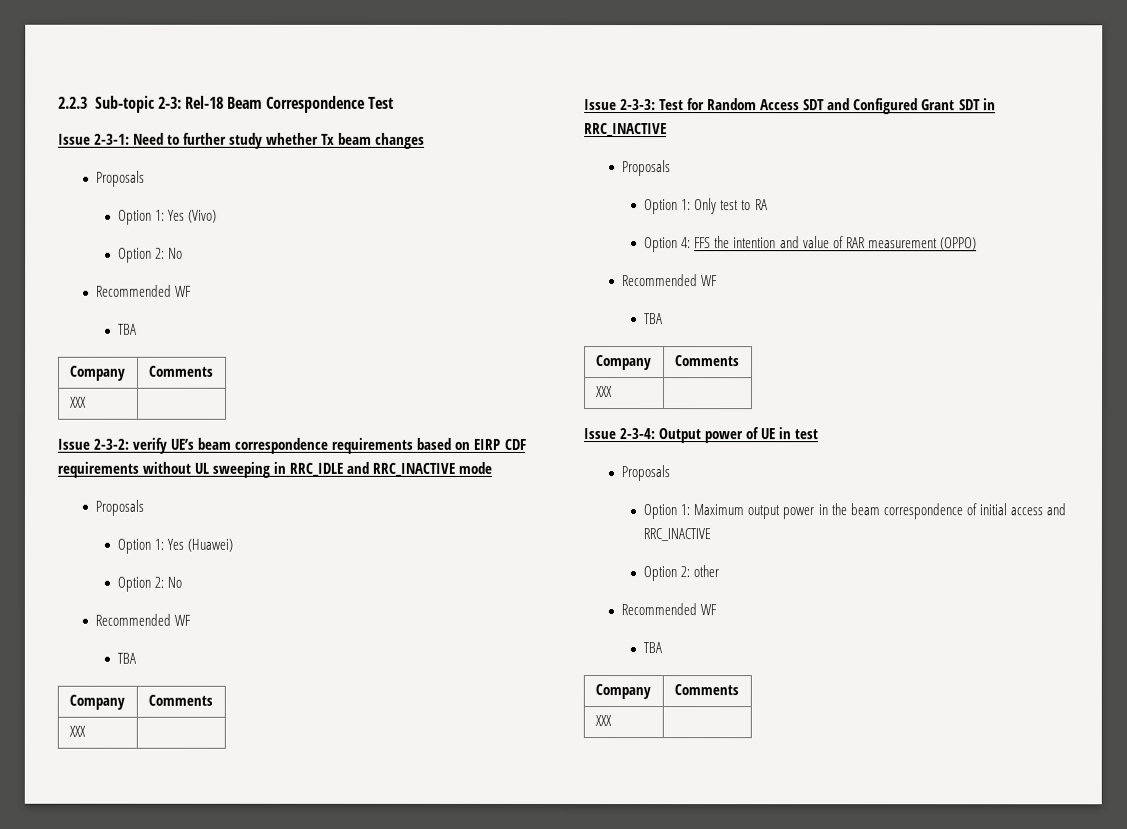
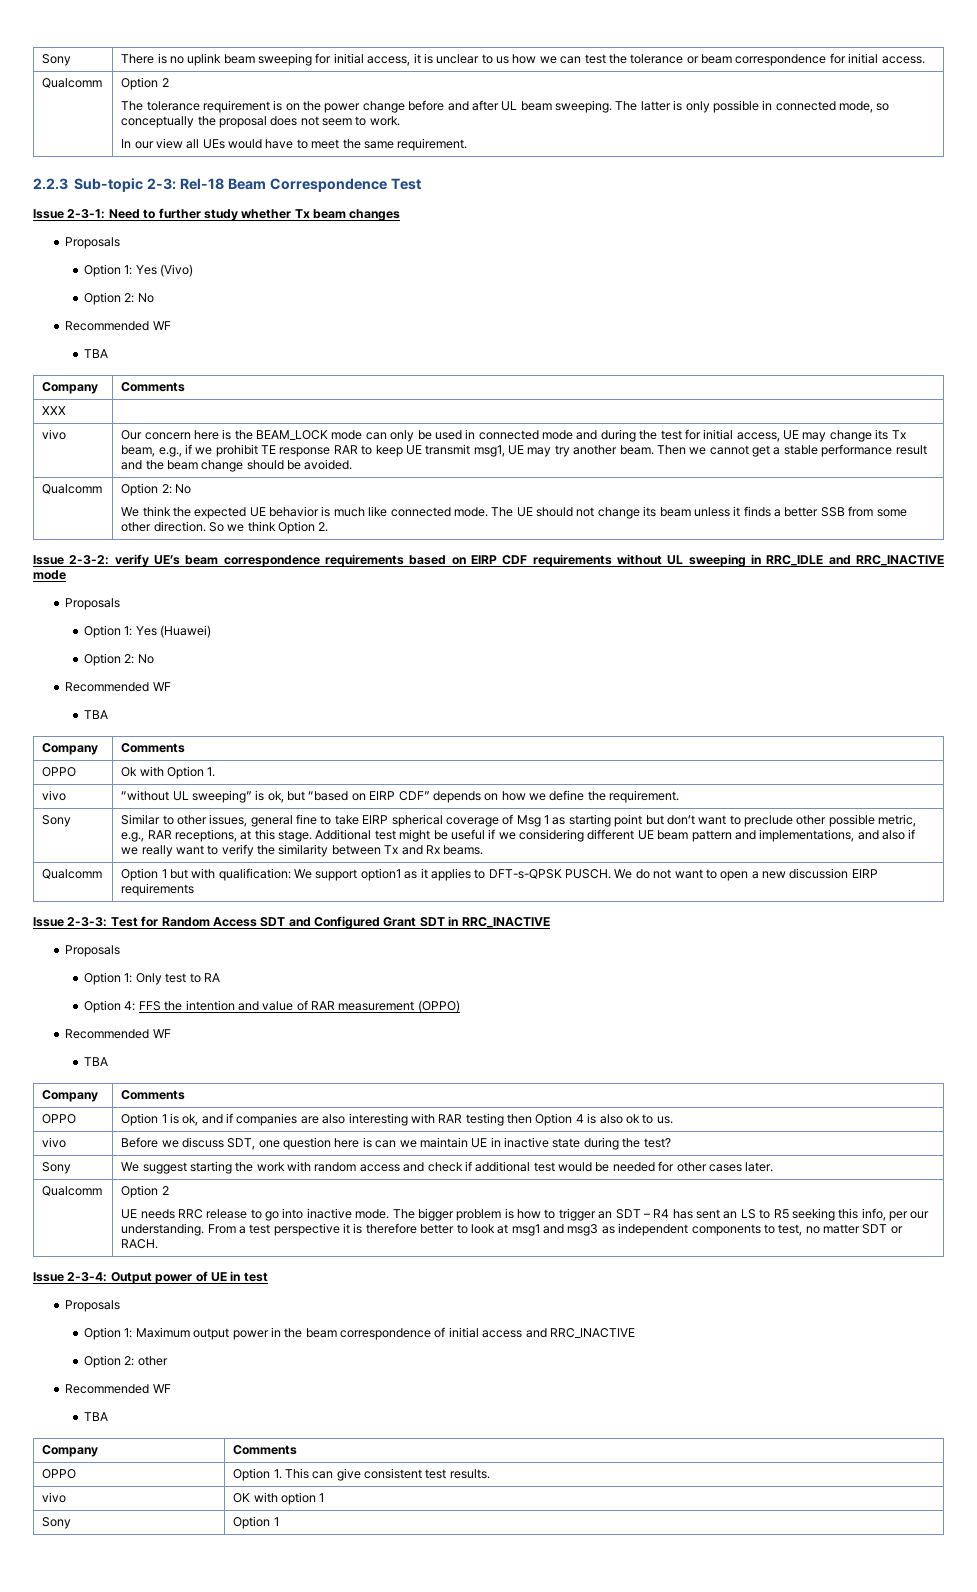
(58, 102) none -> [42,54,72,66] [121,53,925,66] [42,78,103,88] [121,77,169,90] [121,100,890,113] [121,116,400,128] [121,138,468,151] Sony | There is no uplink beam sweeping for initial access, it is unclear to us how we can test the tolerance or beam correspondence for initial access. // Qualcomm | Option 2 // The tolerance requirement is on the power change before and after UL beam sweeping. The latter is only possible in connected mode, so conceptually the proposal does not seem to work. // In our view all UEs would have to meet the same requirement. //
(87, 402) none -> [42,429,67,440] [121,429,906,442] [121,444,927,457] [121,459,353,472] [42,484,103,494] [121,483,191,496] [121,506,907,519] [121,521,329,534] // vivo | Our concern here is the BEAM_LOCK mode can only be used in connected mode and during the test for initial access, UE may change its Tx beam, e.g., if we prohibit TE response RAR to keep UE transmit msg1, UE may try another beam. Then we cannot get a stable performance result and the beam change should be avoided. // Qualcomm | Option 2: No // We think the expected UE behavior is much like connected mode. The UE should not change its beam unless it finds a better SSB from some other direction. So we think Option 2.
[68,725,86,737] XXX | -> [42,767,77,777] [121,766,216,779] [42,790,67,801] [121,790,680,803] [42,815,72,827] [121,814,917,827] [121,829,916,842] [121,844,484,857] [42,869,103,879] [121,868,878,881] [121,883,195,896] OPPO | Ok with Option 1. // vivo | “without UL sweeping” is ok, but “based on EIRP CDF” depends on how we define the requirement. // Sony | Similar to other issues, general fine to take EIRP spherical coverage of Msg 1 as starting point but don’t want to preclude other possible metric, e.g., RAR receptions, at this stage. Additional test might be useful if we considering different UE beam pattern and implementations, and also if we really want to verify the similarity between Tx and Rx beams. // Qualcomm | Option 1 but with qualification: We support option1 as it applies to DFT-s-QPSK PUSCH. We do not want to open a new discussion EIRP requirements
[595,386,613,398] XXX | -> [42,1114,77,1124] [121,1113,673,1126] [42,1137,67,1148] [121,1137,671,1150] [42,1162,72,1174] [121,1161,774,1174] [42,1186,103,1196] [121,1185,169,1198] [121,1208,930,1221] [121,1223,903,1236] [121,1239,159,1249] OPPO | Option 1 is ok, and if companies are also interesting with RAR testing then Option 4 is also ok to us. // vivo | Before we discuss SDT, one question here is can we maintain UE in inactive state during the test? // Sony | We suggest starting the work with random access and check if additional test would be needed for other cases later. // Qualcomm | Option 2 // UE needs RRC release to go into inactive mode. The bigger problem is how to trigger an SDT – R4 has sent an LS to R5 seeking this info, per our understanding. From a test perspective it is therefore better to look at msg1 and msg3 as independent components to test, no matter SDT or RACH.
[594,715,612,727] XXX | -> [42,1469,77,1479] [233,1468,490,1481] [42,1492,67,1503] [233,1492,325,1505] [42,1517,72,1529] [233,1516,279,1529] OPPO | Option 1. This can give consistent test results. // vivo | OK with option 1 // Sony | Option 1

